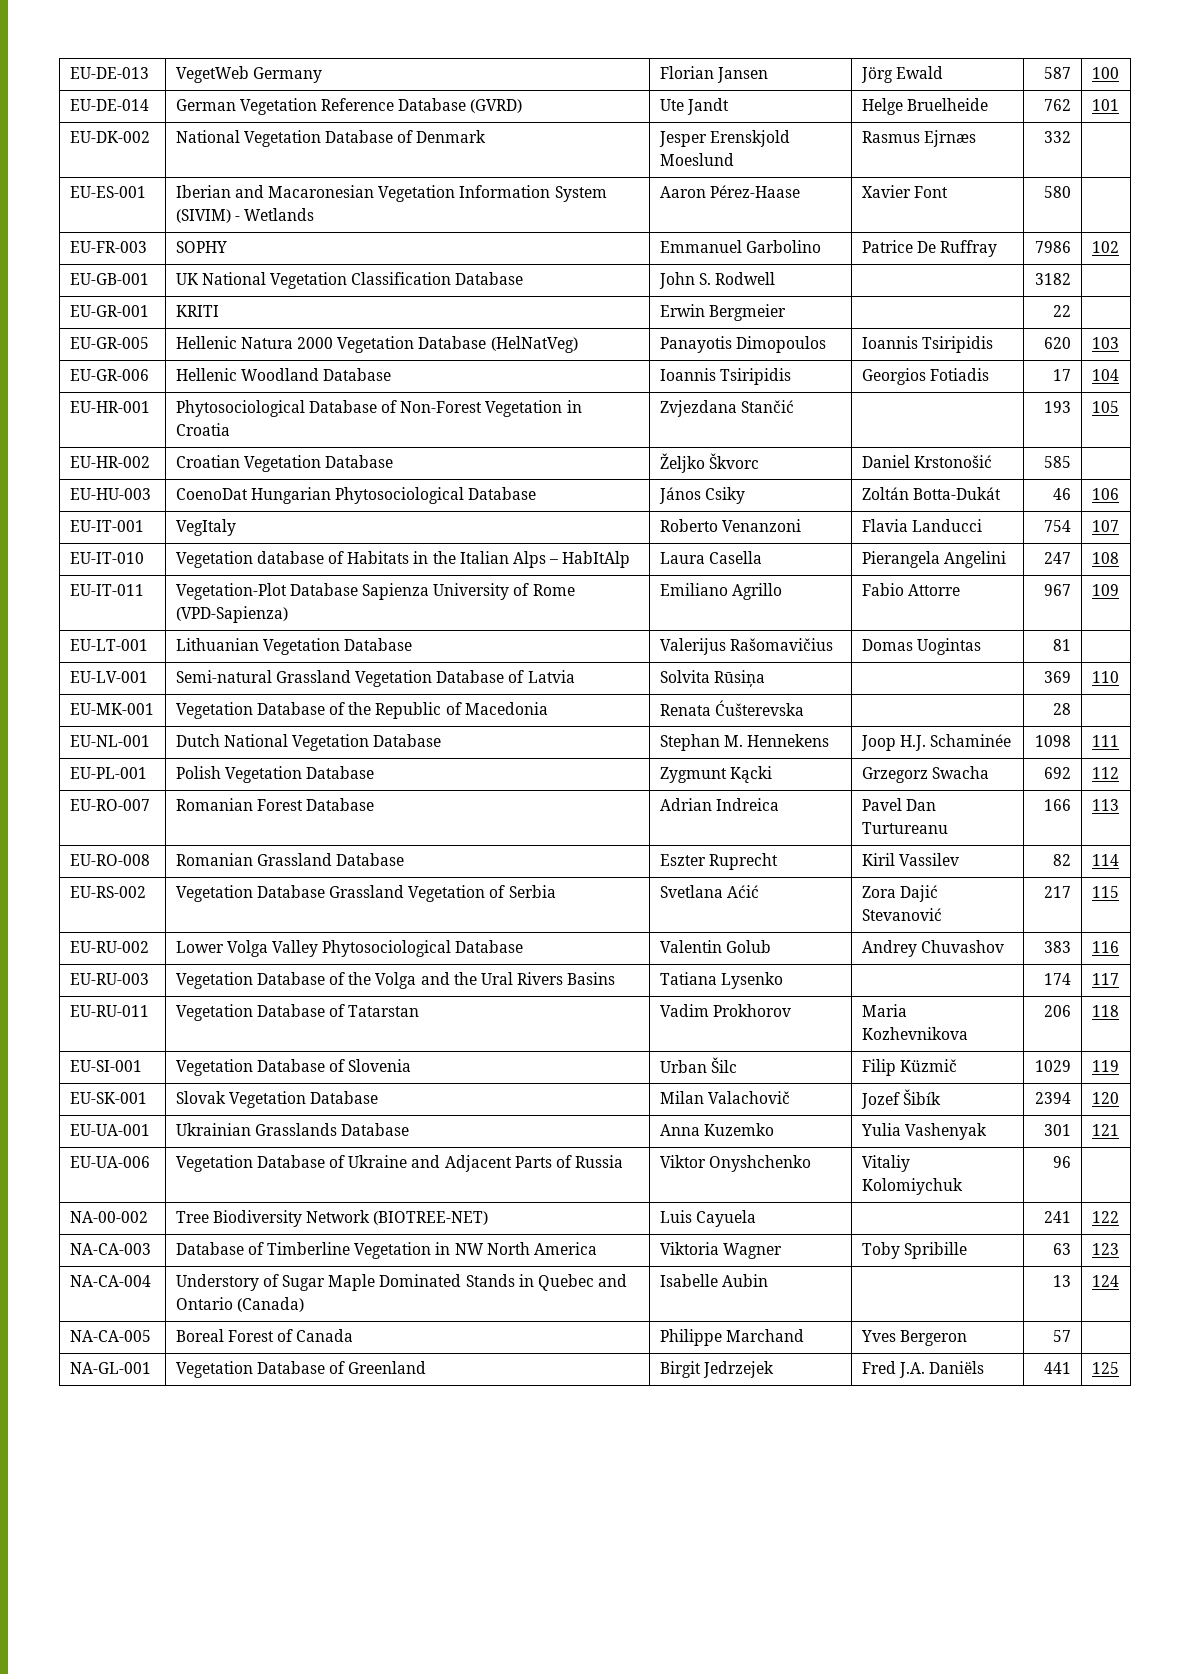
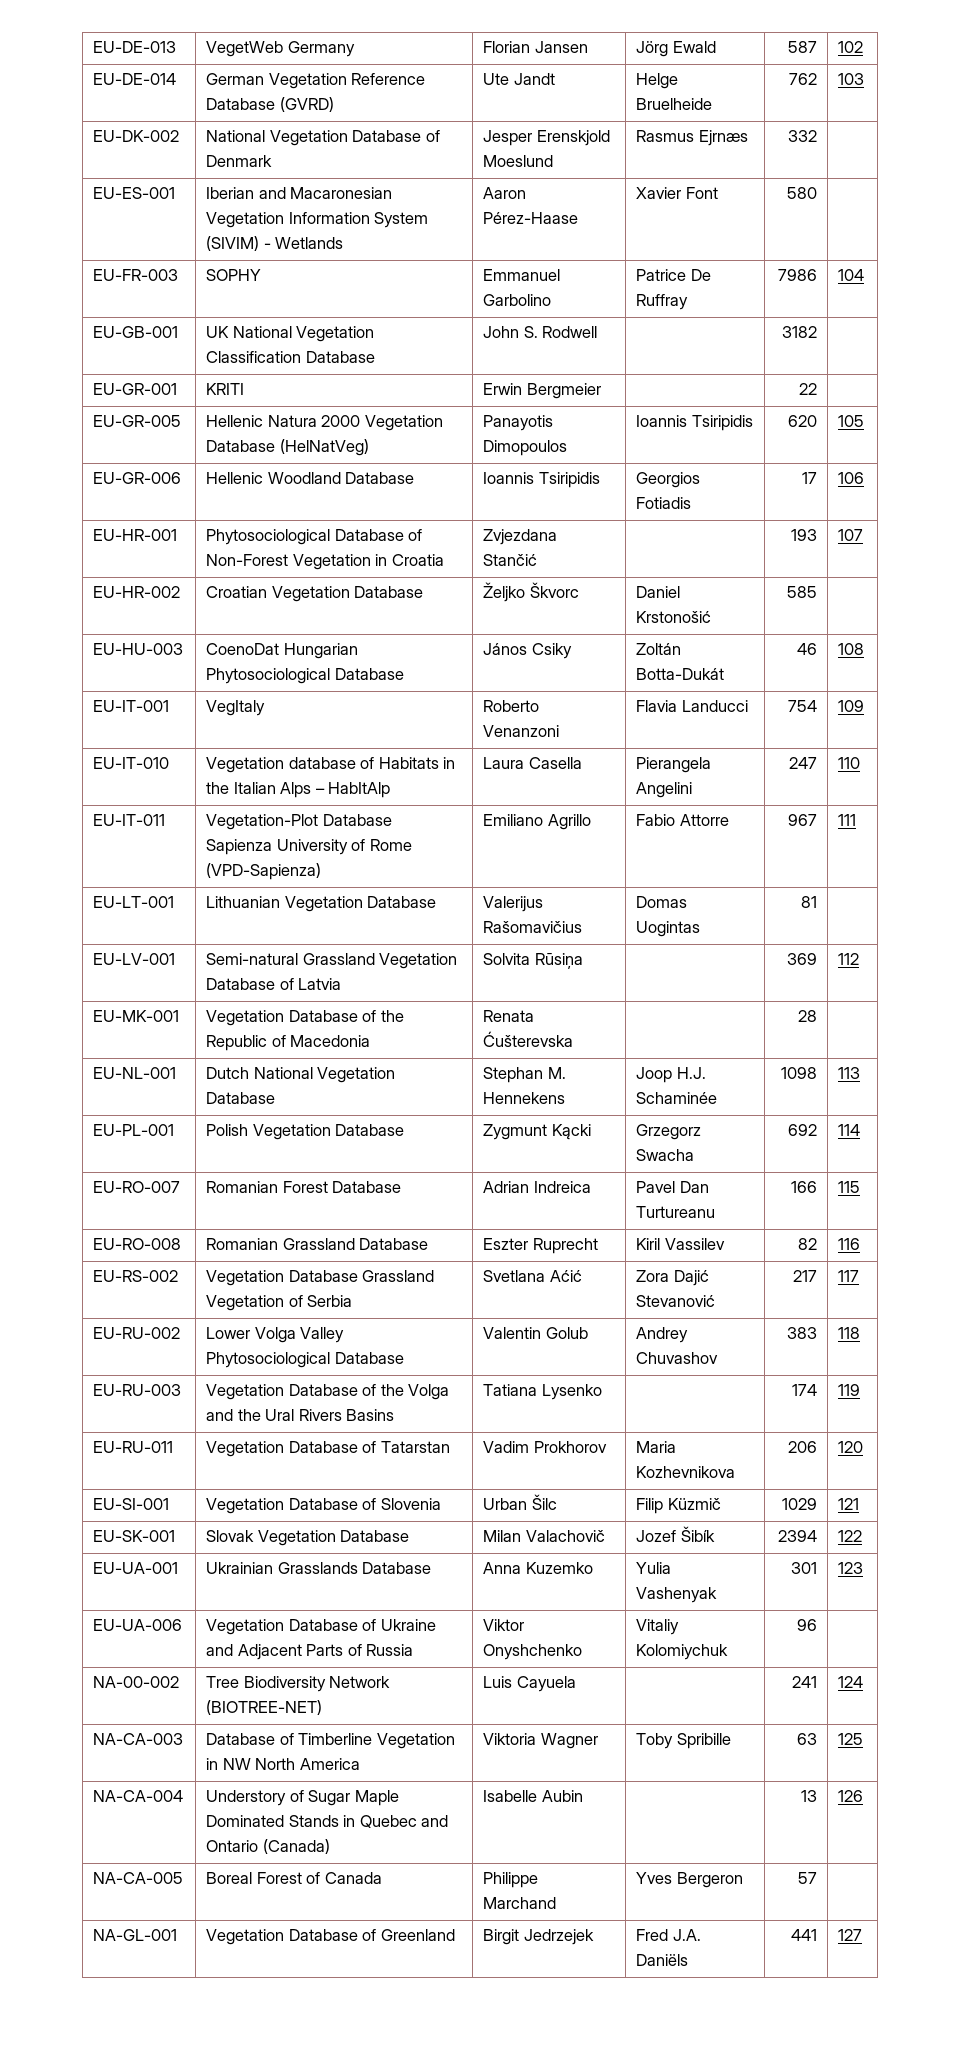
[1091,67,1119,79] 100 -> [838,41,864,53] 102
[1091,99,1119,111] 101 -> [838,73,865,85] 103
[1091,241,1119,253] 102 -> [838,269,865,281] 104
[1091,337,1119,349] 103 -> [838,415,865,427] 105
[1091,369,1119,381] 104 -> [838,472,865,484] 106
[1091,401,1119,413] 105 -> [838,529,864,541] 107
[1091,488,1119,500] 106 -> [838,643,865,655] 108
[1091,520,1119,532] 107 -> [838,700,865,712] 109
[1091,552,1119,564] 108 -> [838,757,861,769] 110
[1091,584,1119,596] 109 -> [838,814,857,826] 111
[1091,671,1119,683] 110 -> [838,953,860,965] 112
[1091,735,1119,747] 111 -> [838,1067,861,1079] 113
[1091,767,1119,779] 112 -> [838,1124,861,1136] 114
[1091,799,1119,811] 113 -> [838,1181,861,1193] 115
[1091,854,1119,866] 114 -> [838,1238,861,1250] 116
[1091,886,1119,898] 115 -> [838,1270,860,1282] 117
[1091,941,1119,953] 116 -> [838,1327,861,1339] 118
[1091,973,1119,985] 117 -> [838,1384,861,1396] 119
[1091,1005,1119,1017] 118 -> [838,1441,864,1453] 120
[1091,1060,1119,1072] 119 -> [838,1498,860,1510] 121
[1091,1092,1119,1104] 120 -> [838,1530,863,1542] 122
[1091,1124,1119,1136] 121 -> [838,1562,864,1574] 123
[1091,1211,1119,1223] 122 -> [838,1676,864,1688] 124
[1091,1243,1119,1255] 123 -> [838,1733,864,1745] 125
[1091,1275,1119,1287] 124 -> [838,1790,864,1802] 126
[1091,1362,1119,1374] 125 -> [838,1929,863,1941] 127

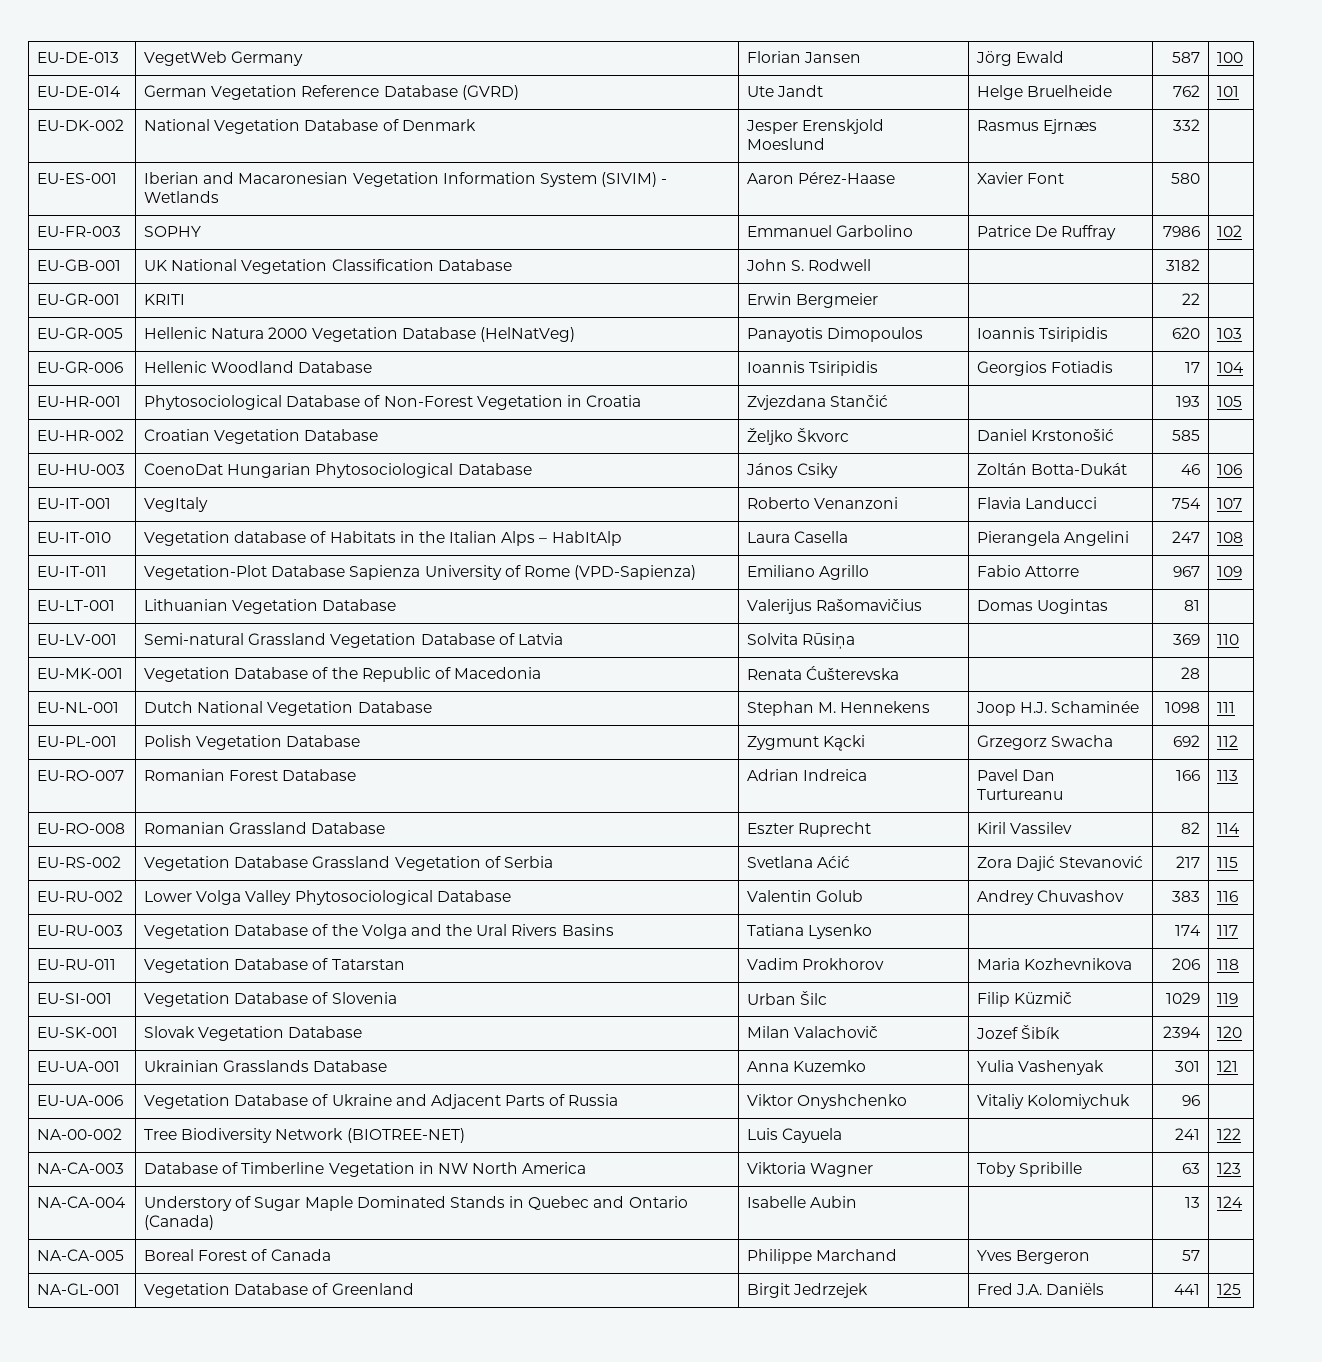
[838,41,864,53] 102 -> [1217,52,1244,63] 100
[838,73,865,85] 103 -> [1217,86,1240,97] 101
[838,269,865,281] 104 -> [1217,225,1243,237] 102
[838,415,865,427] 105 -> [1217,328,1243,339] 103
[838,472,865,484] 106 -> [1217,362,1245,373] 104
[838,529,864,541] 107 -> [1217,396,1243,407] 105
[838,643,865,655] 108 -> [1217,464,1243,475] 106
[838,700,865,712] 109 -> [1217,498,1243,509] 107
[838,757,861,769] 110 -> [1217,532,1244,543] 108
[838,814,857,826] 111 -> [1217,566,1243,577] 109
[838,953,860,965] 112 -> [1217,634,1240,645] 110
[838,1067,861,1079] 113 -> [1217,702,1236,713] 111
[838,1124,861,1136] 114 -> [1217,735,1239,747] 112
[838,1181,861,1193] 115 -> [1217,770,1239,781] 113
[838,1238,861,1250] 116 -> [1217,823,1241,834] 114
[838,1270,860,1282] 117 -> [1217,857,1239,868] 115
[838,1327,861,1339] 118 -> [1217,891,1239,902] 116
[838,1384,861,1396] 119 -> [1217,925,1239,936] 117
[838,1441,864,1453] 120 -> [1217,959,1240,970] 118
[838,1498,860,1510] 121 -> [1217,993,1239,1004] 119
[838,1530,863,1542] 122 -> [1217,1026,1243,1038] 120
[838,1562,864,1574] 123 -> [1217,1060,1239,1072] 121
[838,1676,864,1688] 124 -> [1217,1128,1242,1140] 122
[838,1733,864,1745] 125 -> [1217,1162,1242,1174] 123
[838,1790,864,1802] 126 -> [1217,1196,1244,1208] 124
[838,1929,863,1941] 127 -> [1217,1283,1242,1295] 125

